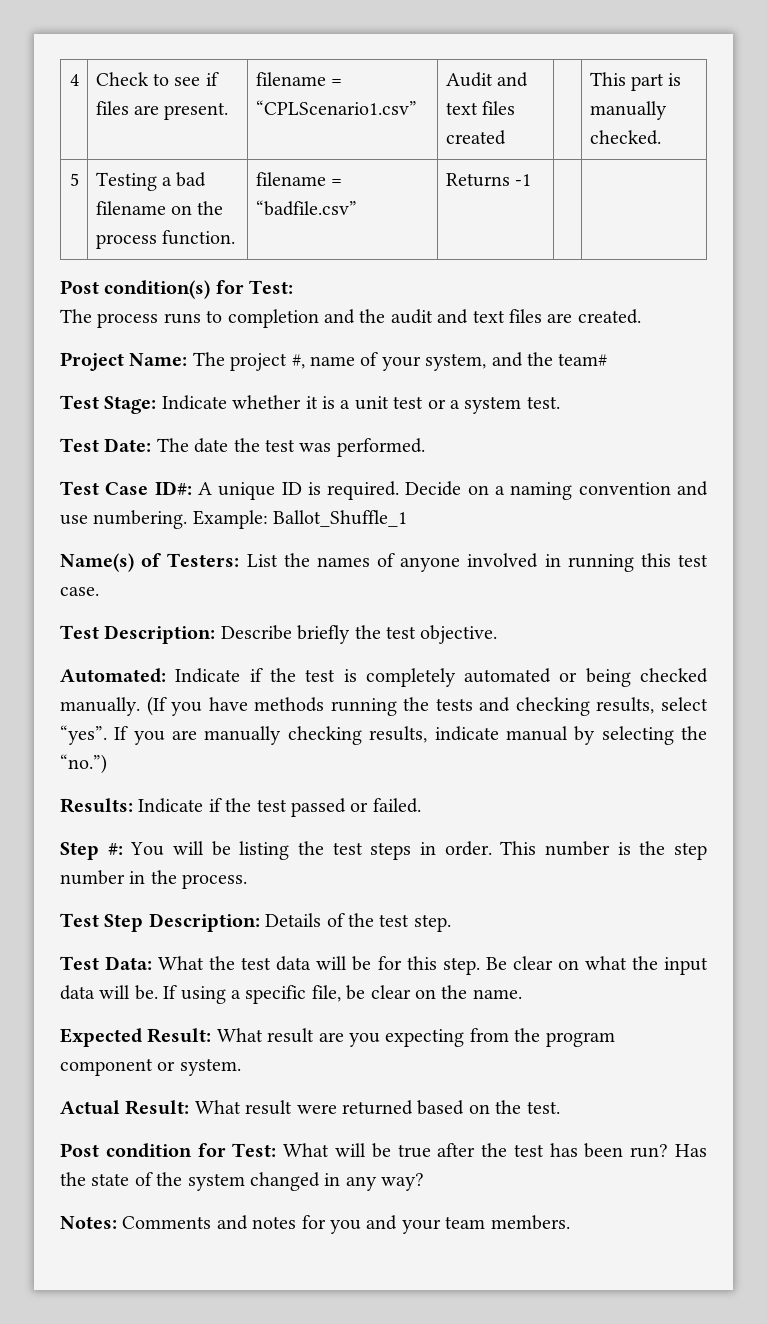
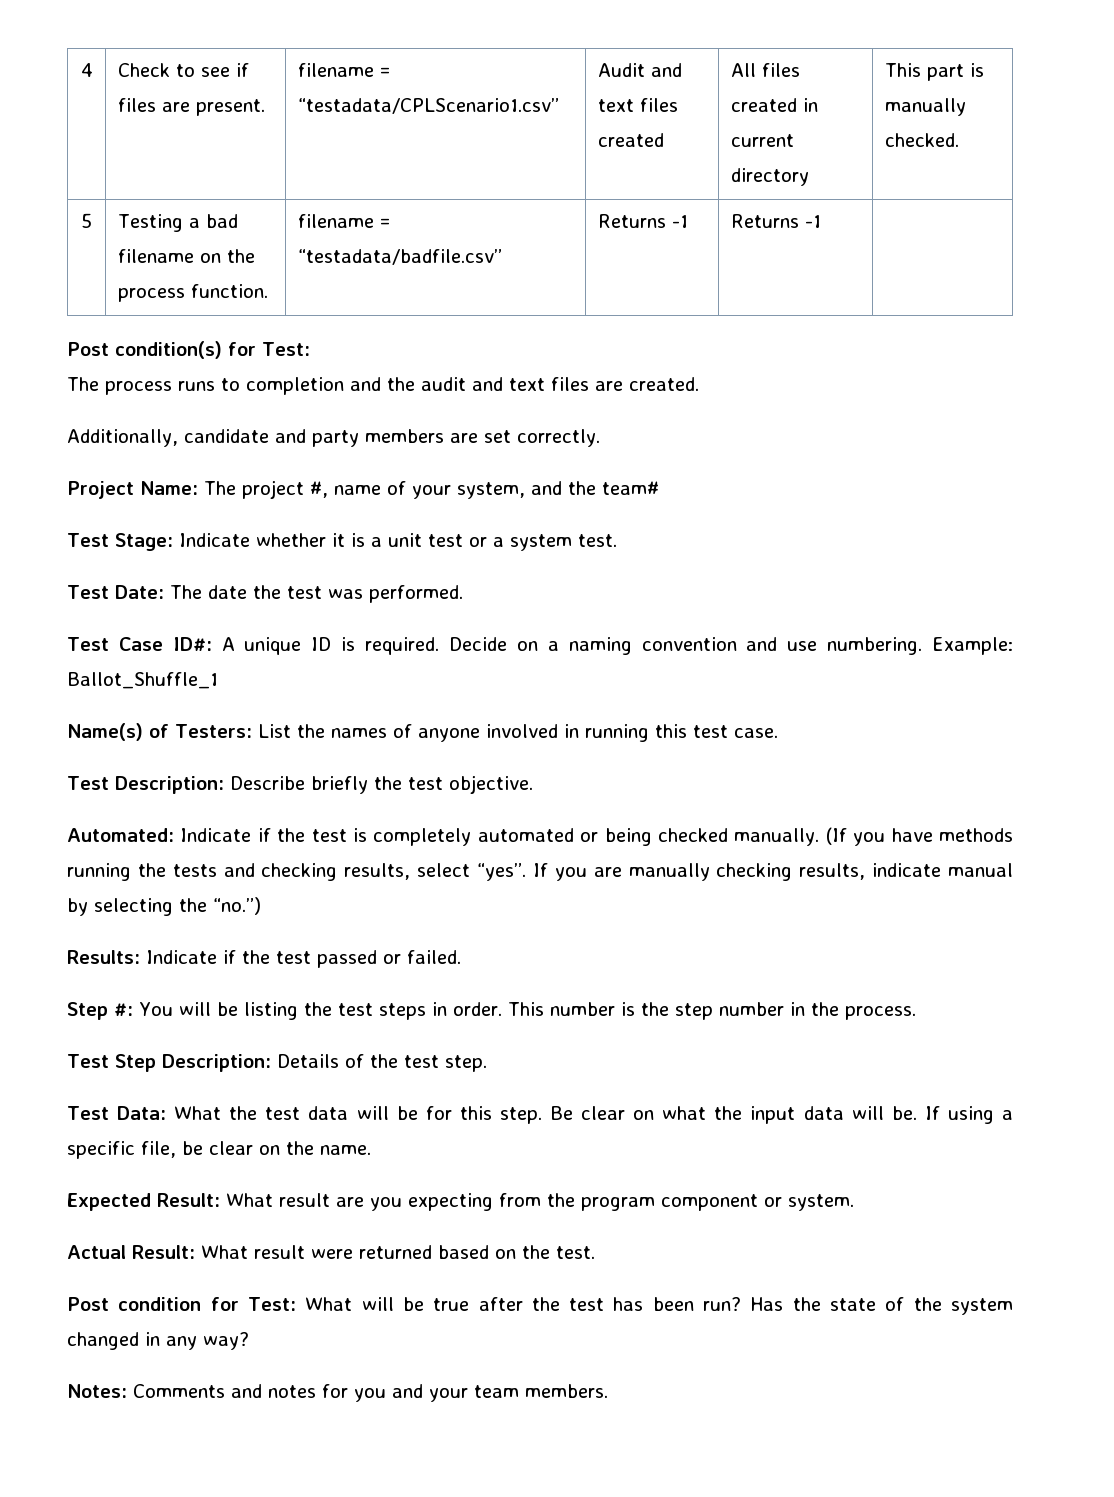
[255,100,417,115] “CPLScenario1.csv” -> [297,98,559,114] “testadata/CPLScenario1.csv”
(506, 137) none -> [730,63,800,77] [730,98,818,112] [730,134,794,147] [730,168,809,186] All files created in current directory
[255,200,357,216] [445,173,532,187] “badfile.csv” | Returns -1 | -> [297,249,502,265] [597,214,688,228] [730,214,821,228] “testadata/badfile.csv” | Returns -1 | Returns -1
(641, 316) none -> [67,429,600,447] // Additionally, candidate and party members are set correctly.

